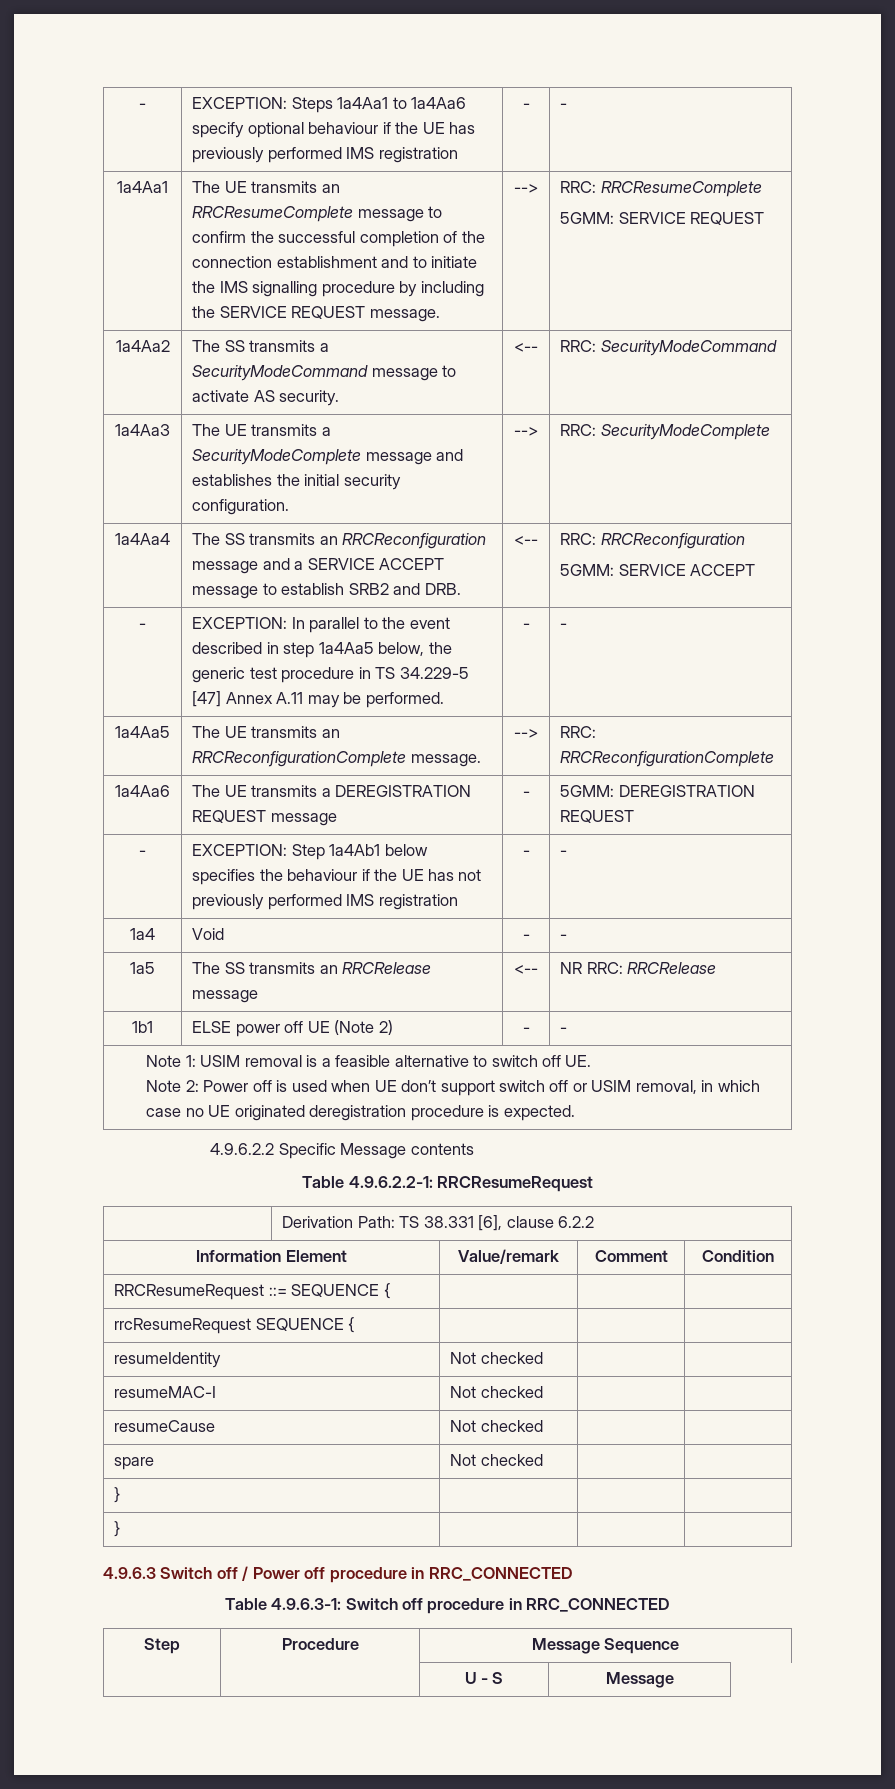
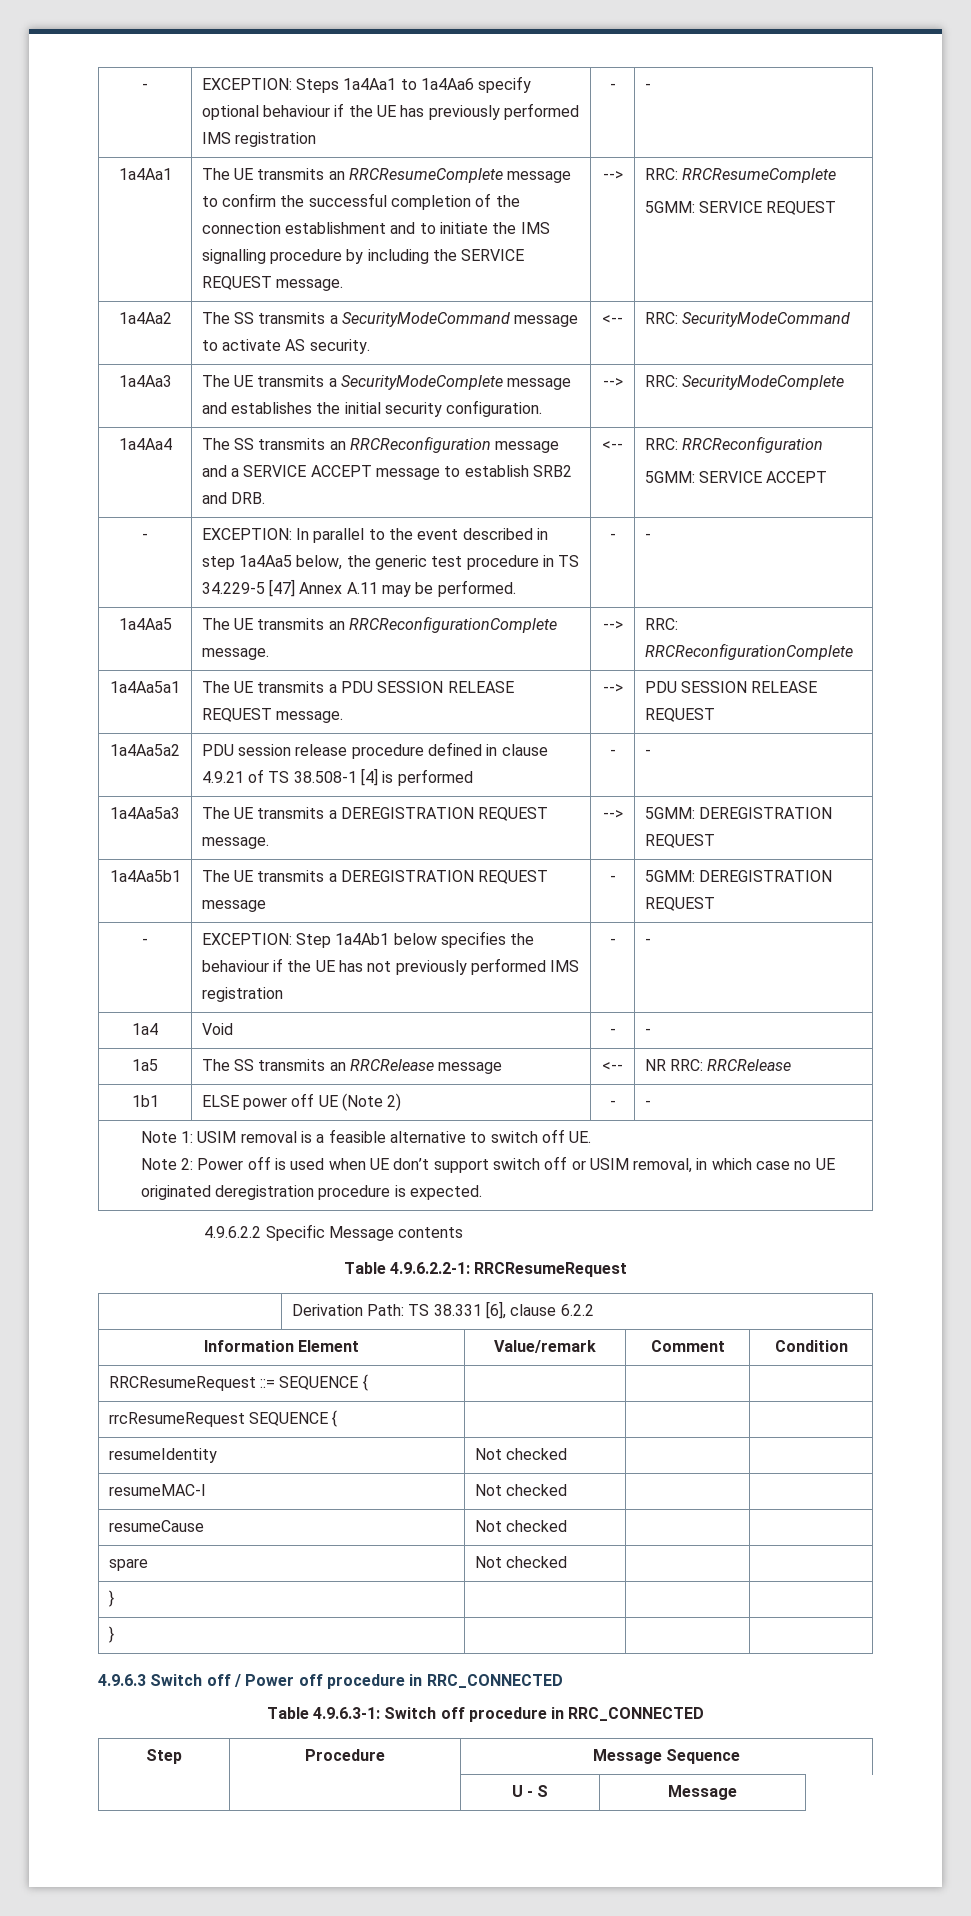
[115,785,170,797] 1a4Aa6 -> [110,681,180,693] [201,681,514,693] [201,708,344,723] [602,684,623,693] [644,681,818,693] [644,708,715,722] [110,744,180,756] [201,742,548,759] [201,768,473,786] [609,749,616,756] [644,749,651,756] [110,807,180,819] [201,807,549,821] [201,837,269,849] [602,810,623,819] [644,807,833,819] [644,834,715,848] [109,870,181,882] 1a4Aa5a1 | The UE transmits a PDU SESSION RELEASE REQUEST message. | --> | PDU SESSION RELEASE REQUEST // 1a4Aa5a2 | PDU session release procedure defined in clause 4.9.21 of TS 38.508-1 [4] is performed | - | - // 1a4Aa5a3 | The UE transmits a DEREGISTRATION REQUEST message. | --> | 5GMM: DEREGISTRATION REQUEST // 1a4Aa5b1

